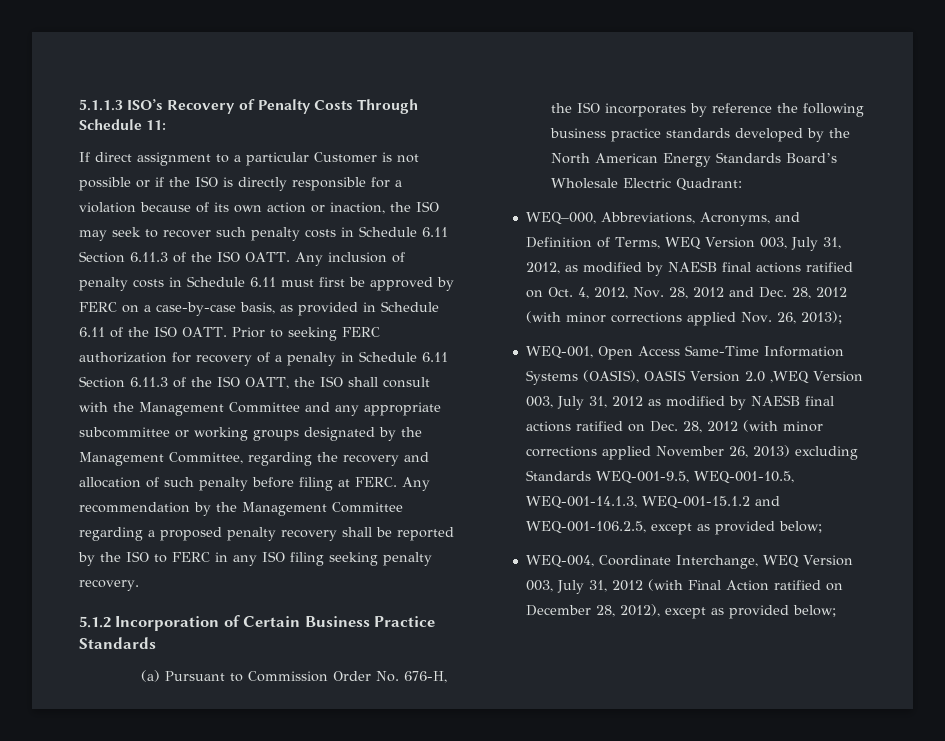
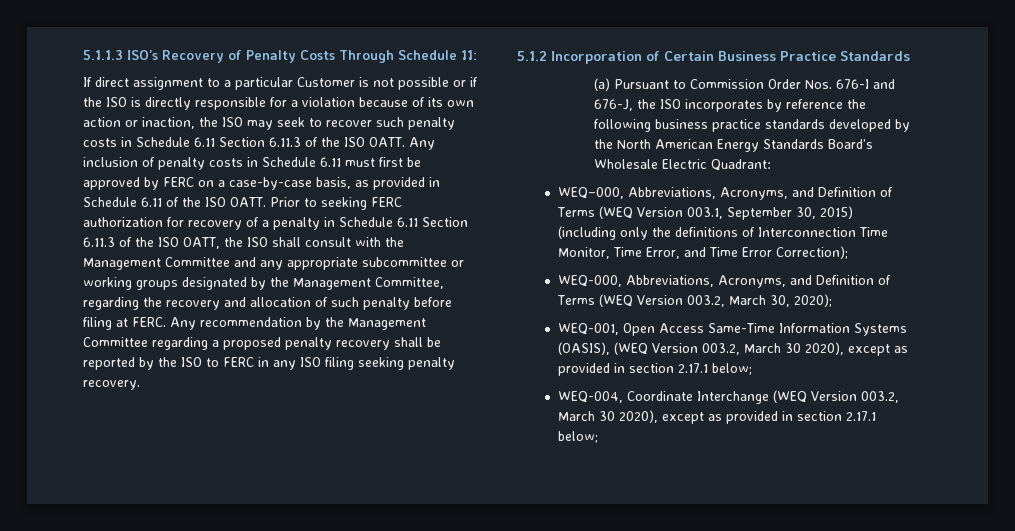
[376,671,448,683] No. 676-H, -> [804,79,895,89] [593,99,633,111] Nos. 676-I and 676-J,
[614,237,841,251] [525,261,853,276] [525,287,847,299] [525,311,842,326] Terms, WEQ Version 003, July 31, 2012, as modified by NAESB final actions ratified on Oct. 4, 2012, Nov. 28, 2012 and Dec. 28, 2012 (with minor corrections applied Nov. 26, 2013); -> [556,206,853,220] [557,226,888,240] [557,246,848,259] [557,275,891,288] [556,294,832,307] Terms (WEQ Version 003.1, September 30, 2015) (including only the definitions of Interconnection Time Monitor, Time Error, and Time Error Correction); // WEQ-000, Abbreviations, Acronyms, and Definition of Terms (WEQ Version 003.2, March 30, 2020);
[643,370,863,384] [525,395,834,410] [525,420,823,433] [525,445,858,460] [525,470,794,484] [525,496,780,509] [525,521,822,535] [525,555,853,569] [525,579,843,594] [525,604,789,619] OASIS Version 2.0 ,WEQ Version 003, July 31, 2012 as modified by NAESB final actions ratified on Dec. 28, 2012 (with minor corrections applied November 26, 2013) excluding Standards WEQ-001-9.5, WEQ-001-10.5, WEQ-001-14.1.3, WEQ-001-15.1.2 and WEQ-001-106.2.5, except as provided below; // WEQ-004, Coordinate Interchange, WEQ Version 003, July 31, 2012 (with Final Action ratified on December 28, 2012), except as provided -> [613,342,908,356] [557,363,752,376] [557,390,899,404] [557,410,876,424] (WEQ Version 003.2, March 30 2020), except as provided in section 2.17.1 below; // WEQ-004, Coordinate Interchange (WEQ Version 003.2, March 30 2020), except as provided in section 2.17.1

